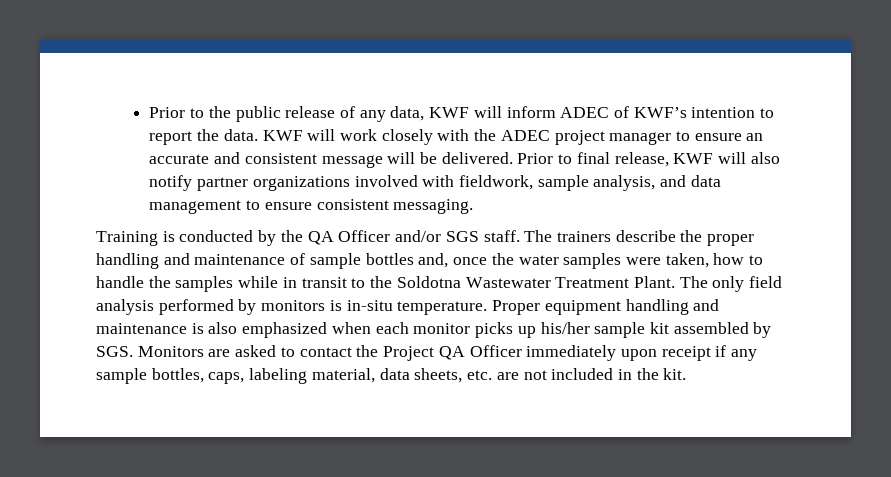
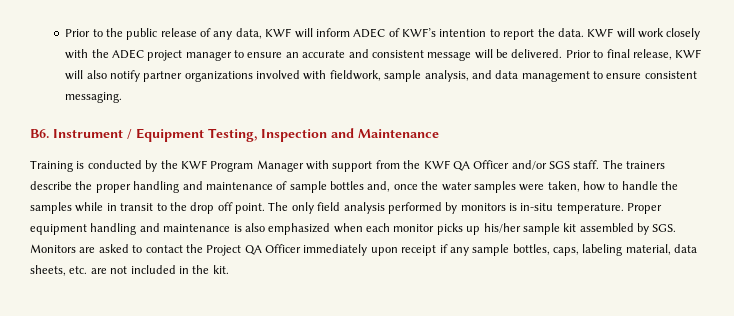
(474, 206) none -> [30,128,439,142] // B6. Instrument / Equipment Testing, Inspection and Maintenance
(303, 236) none -> [180,160,450,172] KWF Program Manager with support from the KWF
[396,276,675,288] Soldotna Wastewater Treatment Plant. -> [190,202,265,214] drop off point.

